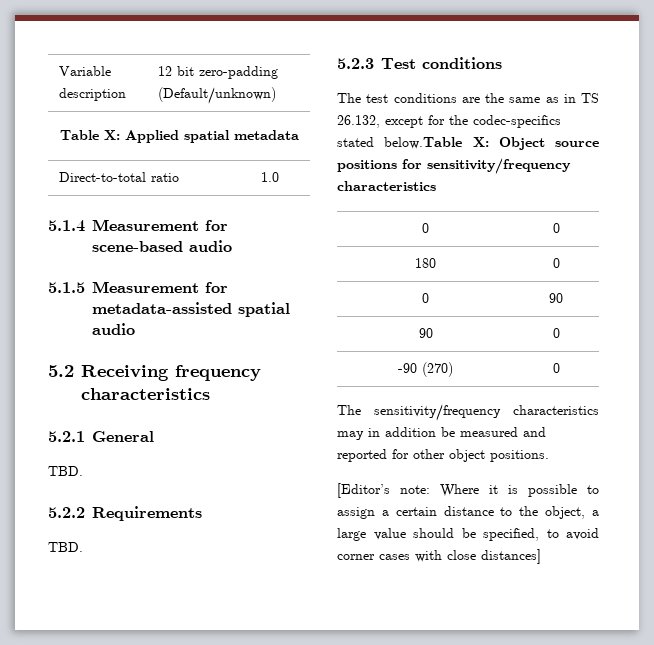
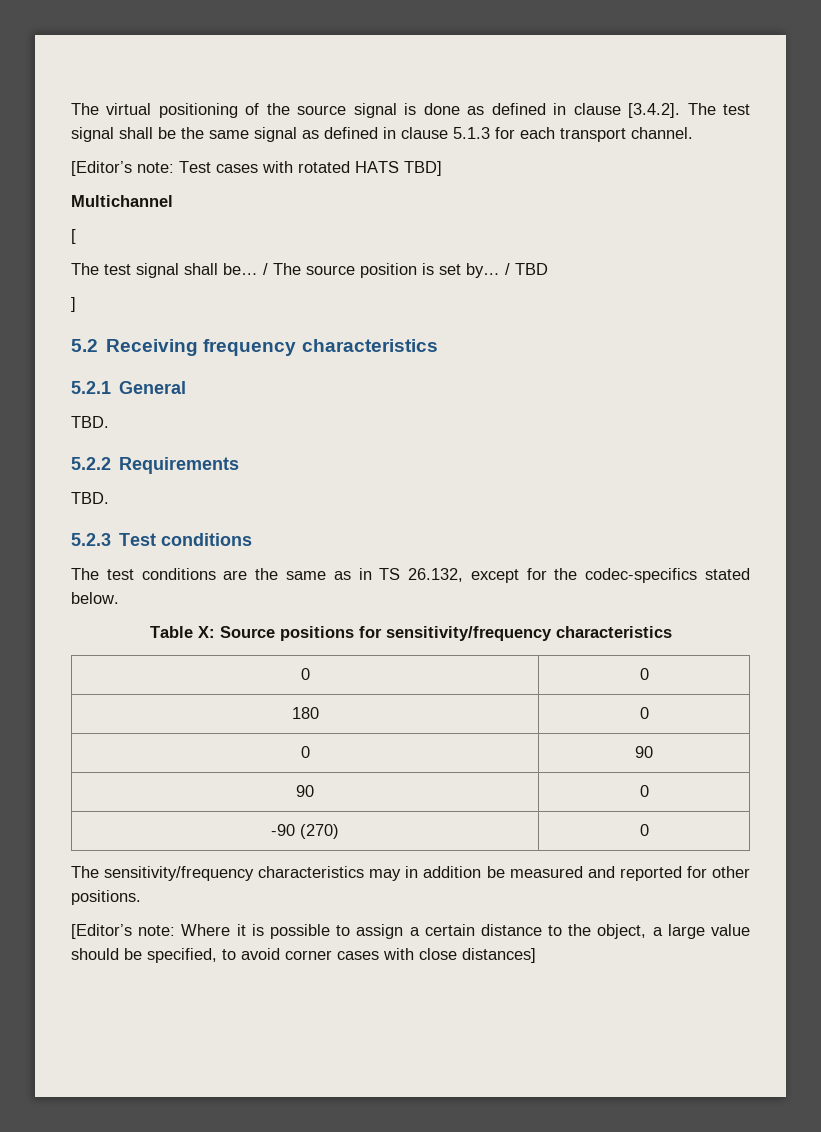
[59,66,112,76] [59,88,127,101] [158,66,279,79] [158,87,277,104] [59,130,299,143] [59,172,180,182] [261,172,280,182] [48,219,228,232] [92,240,232,252] [48,281,228,293] [92,302,290,317] [92,323,135,335] Variable description | 12 bit zero-padding (Default/unknown) // Table X: Applied spatial metadata // Direct-to-total ratio | 1.0 // 5.1.4 Measurement for scene-based audio // 5.1.5 Measurement for metadata-assisted spatial audio -> [71,103,750,118] [71,127,693,142] [71,161,442,176] [71,195,173,207] [71,229,76,244] [71,263,548,278] [71,297,76,312] The virtual positioning of the source signal is done as defined in clause [3.4.2]. The test signal shall be the same signal as defined in clause 5.1.3 for each transport channel. // [Editor’s note: Test cases with rotated HATS TBD] // Multichannel // [ // The test signal shall be… / The source position is set by… / TBD // ]
[384,137,599,150] below.Table X: Object source -> [71,592,119,604] [149,626,275,638] below. // Table X: Source
[449,449,485,462] object -> (750, 872) none

